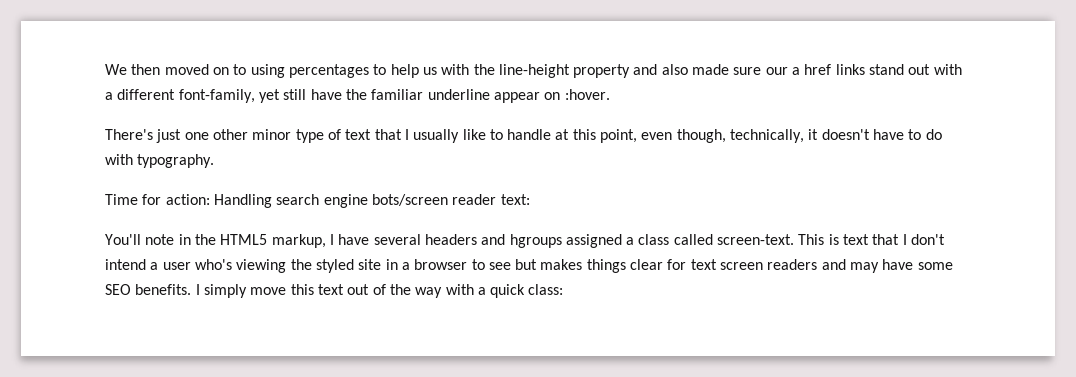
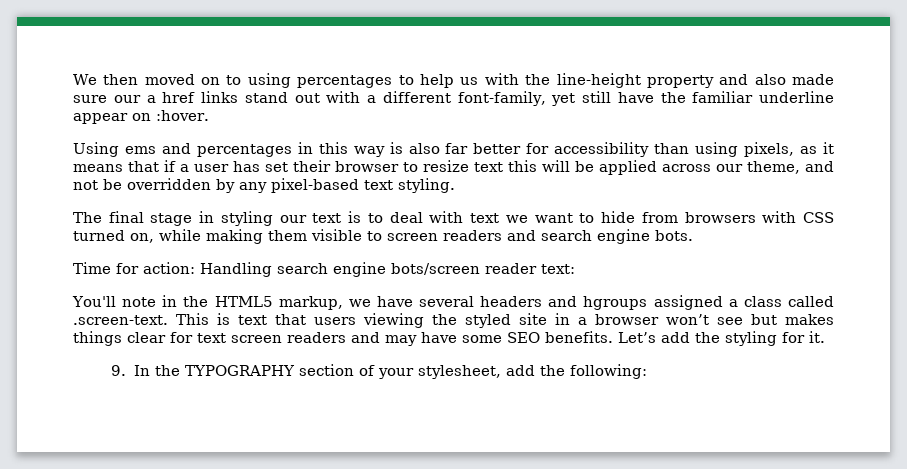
[105,129,942,143] [105,154,215,168] There's just one other minor type of text that I usually like to handle at this point, even though, technically, it doesn't have to do with typography. -> [73,142,835,157] [73,160,834,175] [73,178,455,193] [73,211,834,226] [73,229,693,244] Using ems and percentages in this way is also far better for accessibility than using pixels, as it means that if a user has set their browser to resize text this will be applied across our theme, and not be overridden by any pixel-based text styling. // The final stage in styling our text is to deal with text we want to hide from browsers with CSS turned on, while making them visible to screen readers and search engine bots.
[329,234,334,245] I -> [348,299,371,307] we
[717,234,795,245] screen-text. -> [73,315,168,325] .screen-text.
[902,234,946,245] [105,259,232,270] I don't intend a user who's -> [314,317,356,325] users
[471,259,485,270] to -> [666,314,709,325] won’t
[195,284,564,298] I simply move this text out of the way with a quick class: -> [618,331,825,346] [111,364,647,379] Let’s add the styling for it. // 9. In the TYPOGRAPHY section of your stylesheet, add the following:

